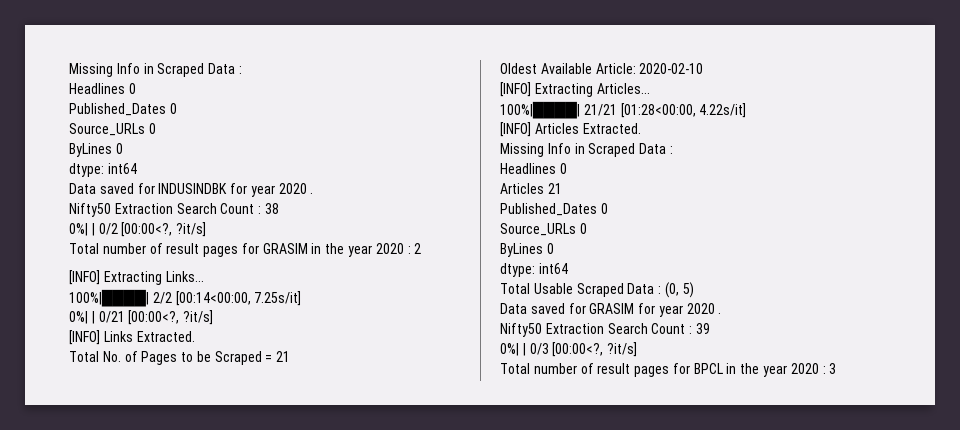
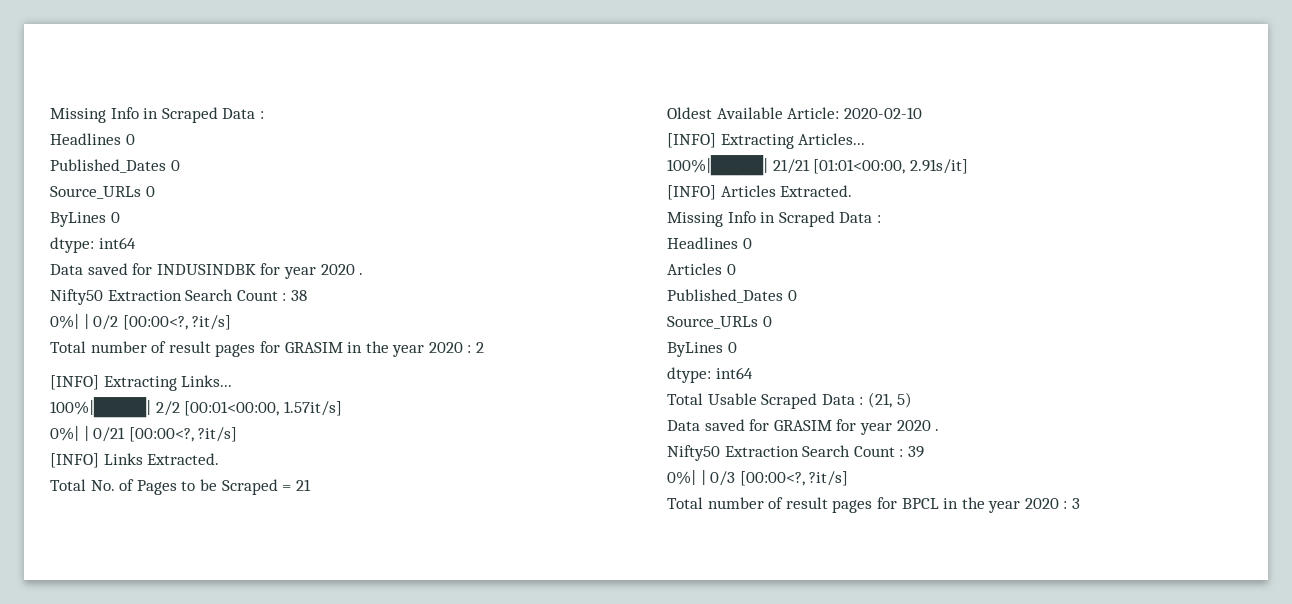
[175,291,302,306] [00:14<00:00, 7.25s/it] -> [184,401,342,416] [00:01<00:00, 1.57it/s]
[620,103,747,118] [01:28<00:00, 4.22s/it] -> [813,159,968,174] [01:01<00:00, 2.91s/it]
[547,183,562,194] 21 -> [726,264,736,275] 0
[664,282,679,298] (0, -> [867,392,892,408] (21,

